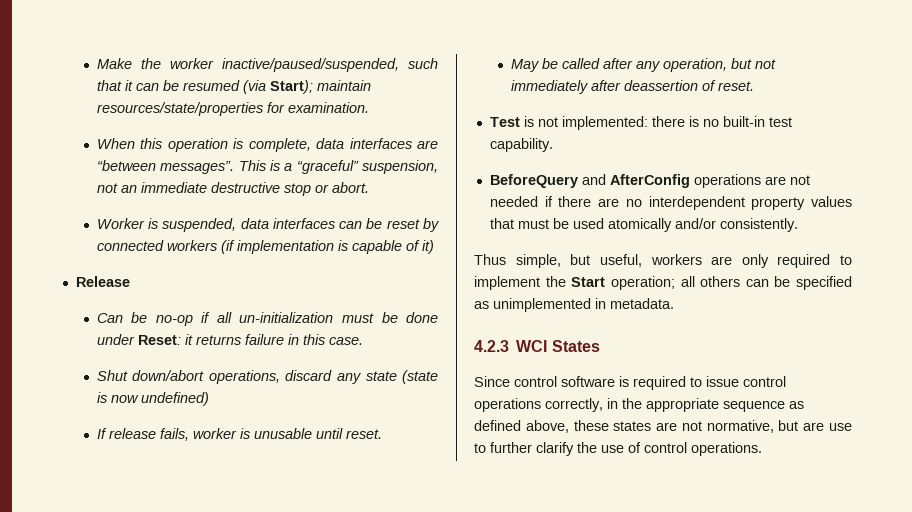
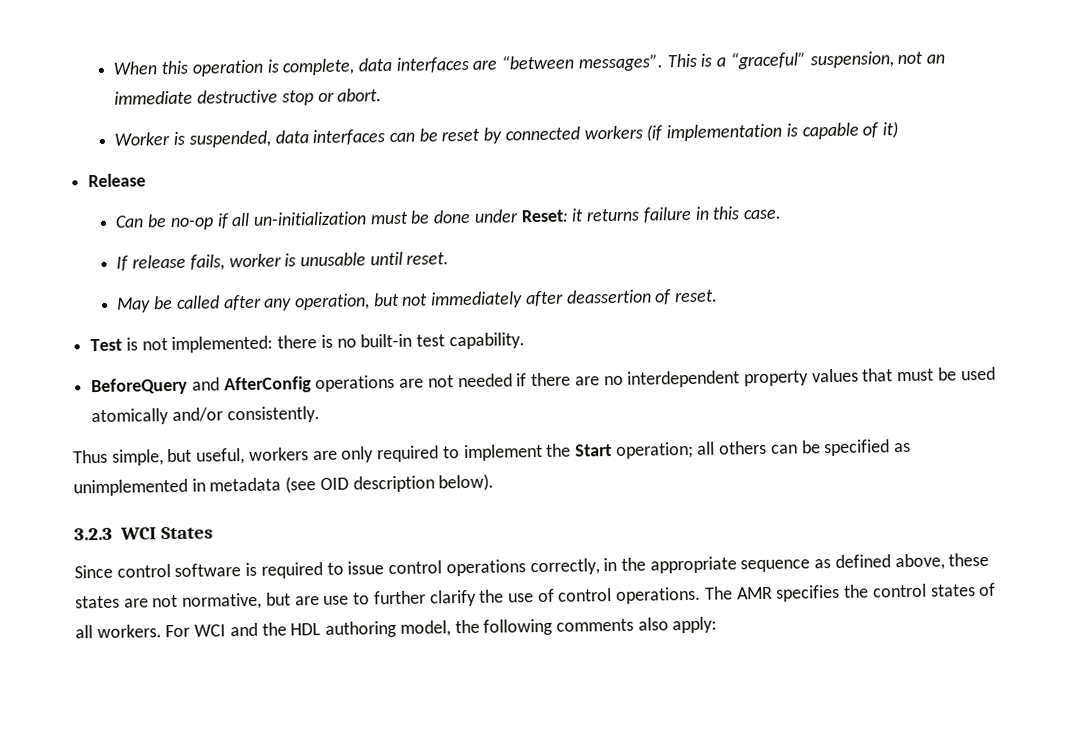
[96,58,438,72] [96,80,371,94] [96,102,369,116] Make the worker inactive/paused/suspended, such that it can be resumed (via Start); maintain resources/state/properties for examination. // -> (113, 68) none
[96,370,439,384] [96,392,209,406] // Shut down/abort operations, discard any state (state is now undefined) -> (782, 214) none
[610,298,674,309] [474,340,509,352] metadata. // 4.2.3 -> [209,473,495,494] [74,527,113,541] metadata (see OID description below). // 3.2.3
(762, 449) none -> [704,582,997,602] [75,616,718,639] The AMR specifies the control states of all workers. For WCI and the HDL authoring model, the following comments also apply:

